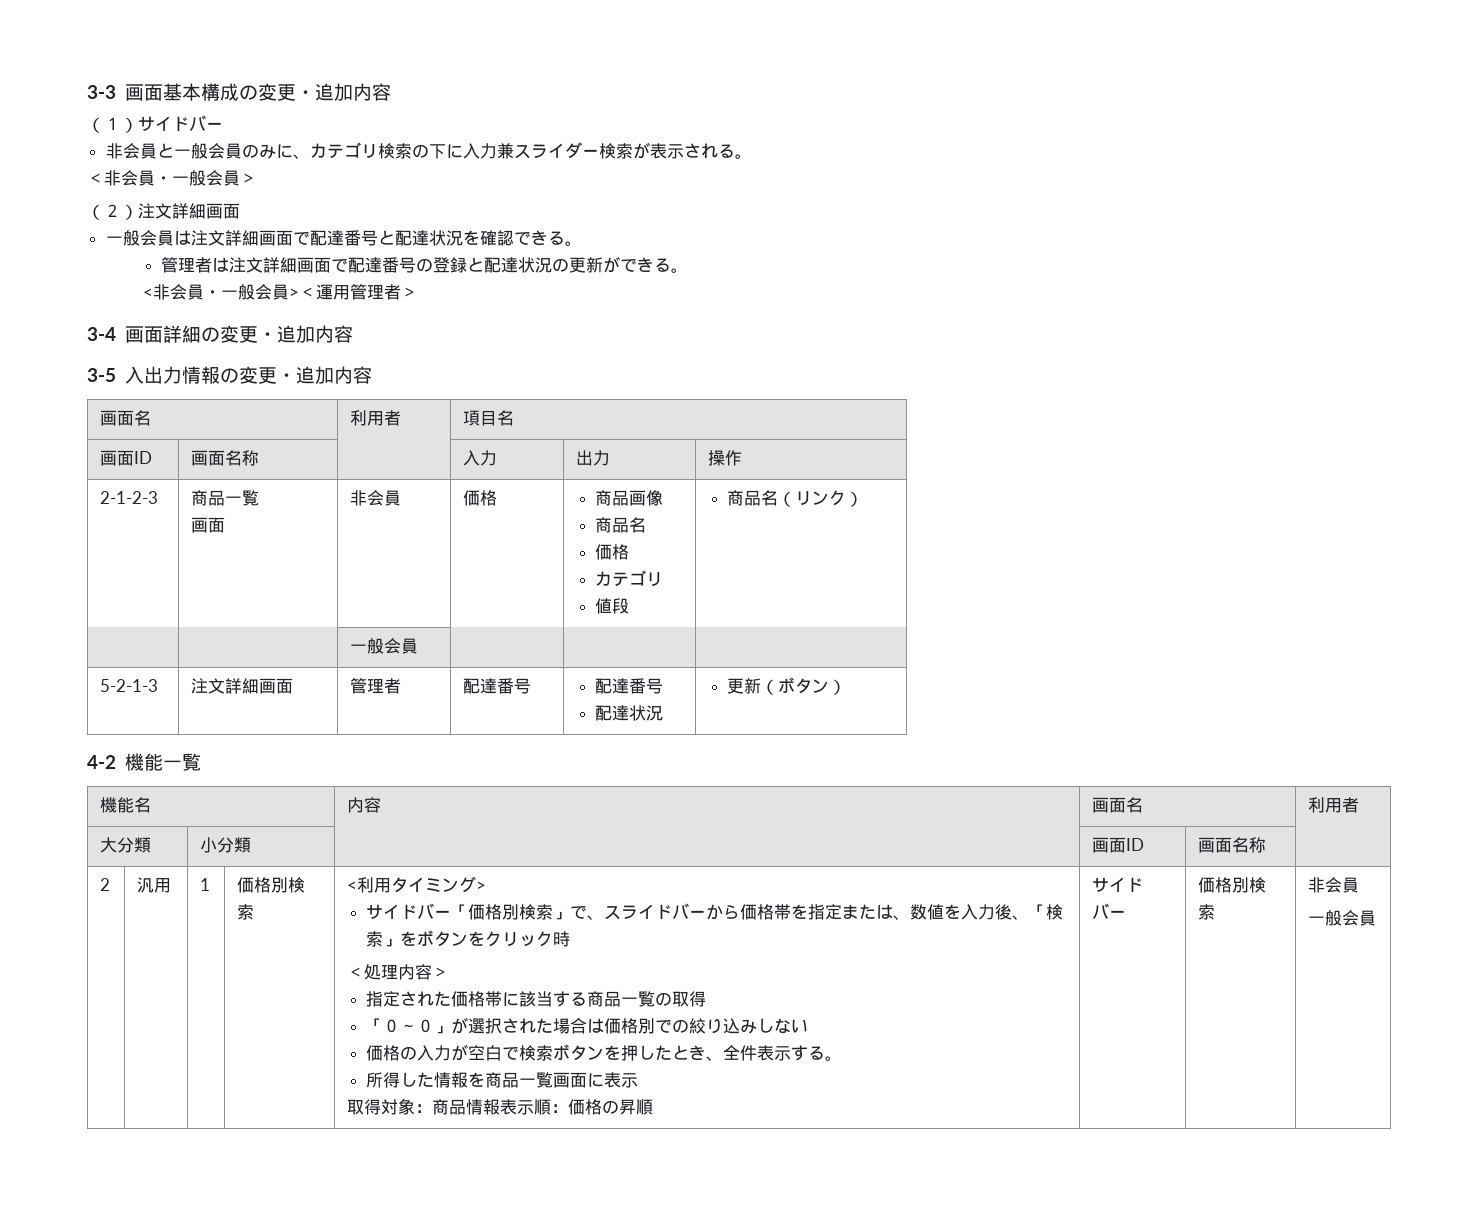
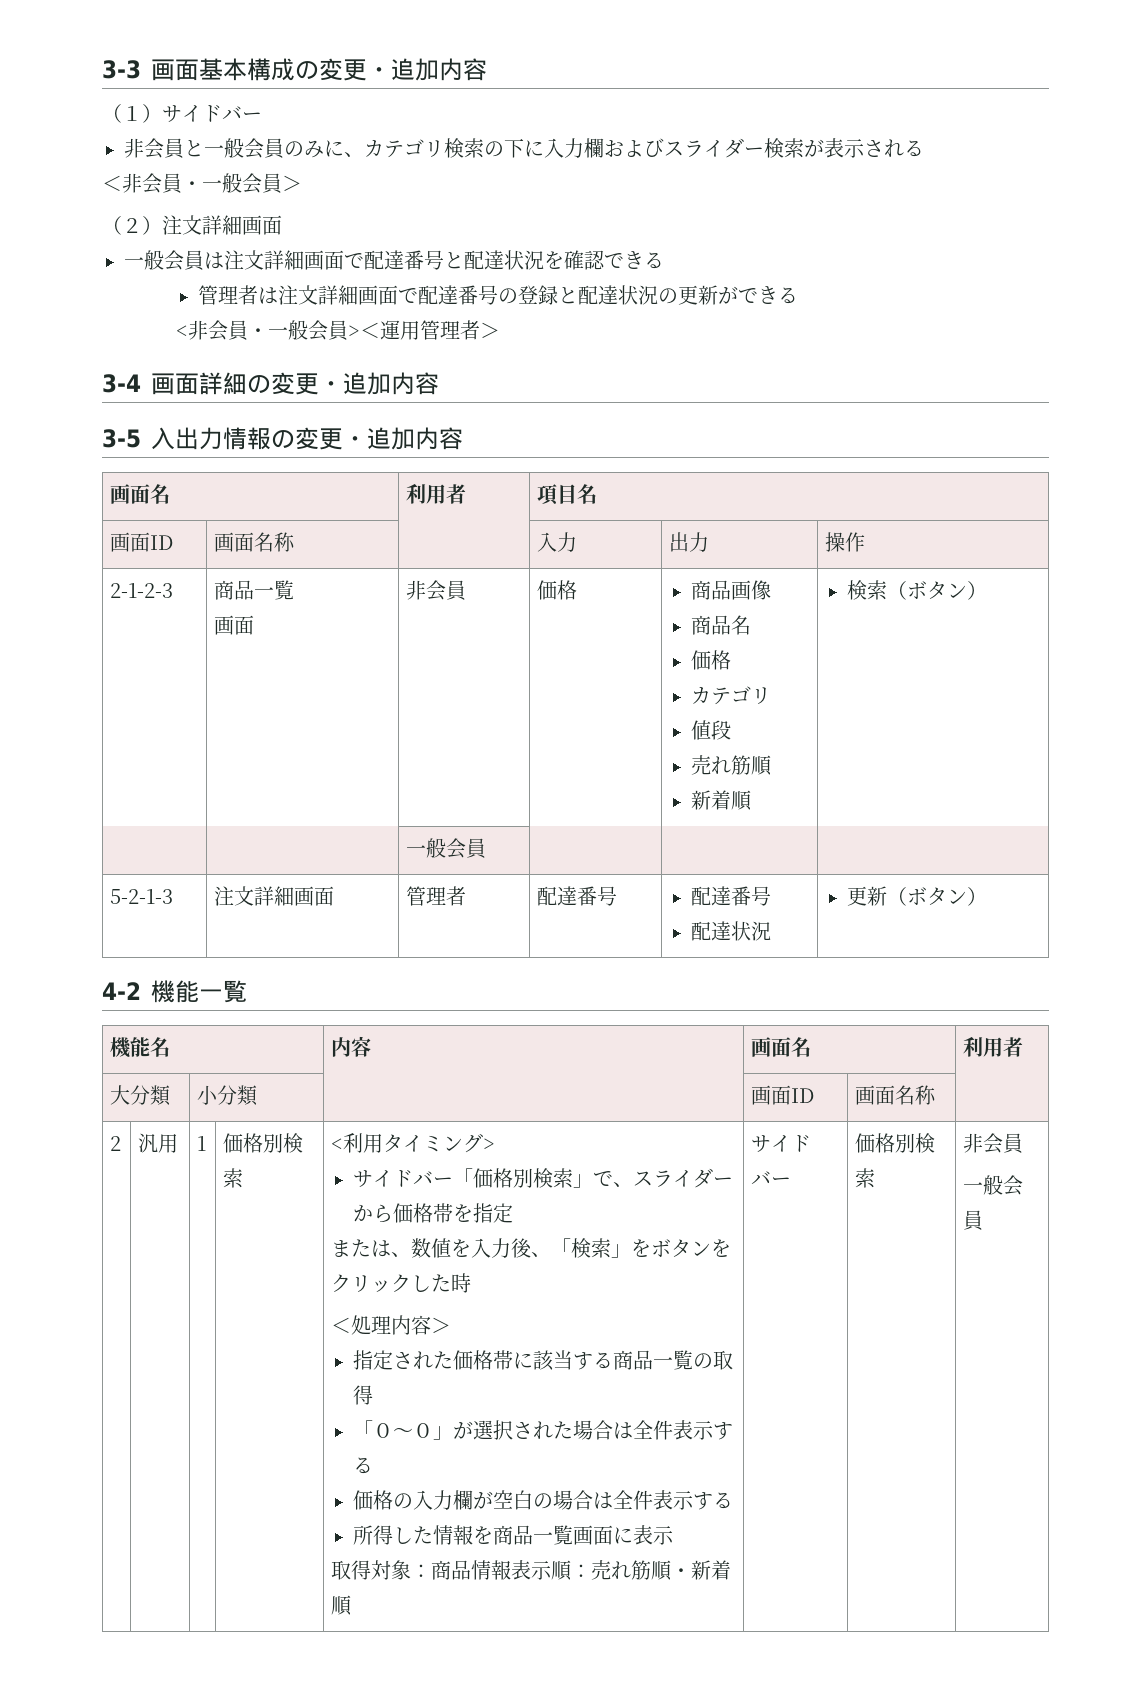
[496,143,514,159] 兼 -> [584,138,664,158] 欄および
[734,154,752,159] 。 -> (924, 148) none
[564,241,582,246] 。 -> (664, 260) none
[671,268,689,273] 。 -> (799, 295) none
[726,490,846,507] | 商品名（リンク -> [691,755,773,776] [691,790,753,811] [847,580,968,600] // 売れ筋順 // 新着順 | 検索（ボタン
[654,903,689,919] ドバ -> [693,1168,714,1188] ダ
(842, 912) none -> (514, 1213) //
(553, 939) none -> [411,1274,452,1292] した
[603,1018,808,1034] [365,1044,842,1061] 価格別での絞り込みしない // 価格の入力が空白で検索ボタンを押したとき、全件表示する。 -> [633,1420,734,1440] [353,1457,374,1474] [353,1490,734,1510] 全件表示する // 価格の入力欄が空白の場合は全件表示する
[568,1099,637,1115] 価格の昇 -> [591,1560,732,1581] 売れ筋順・新着

